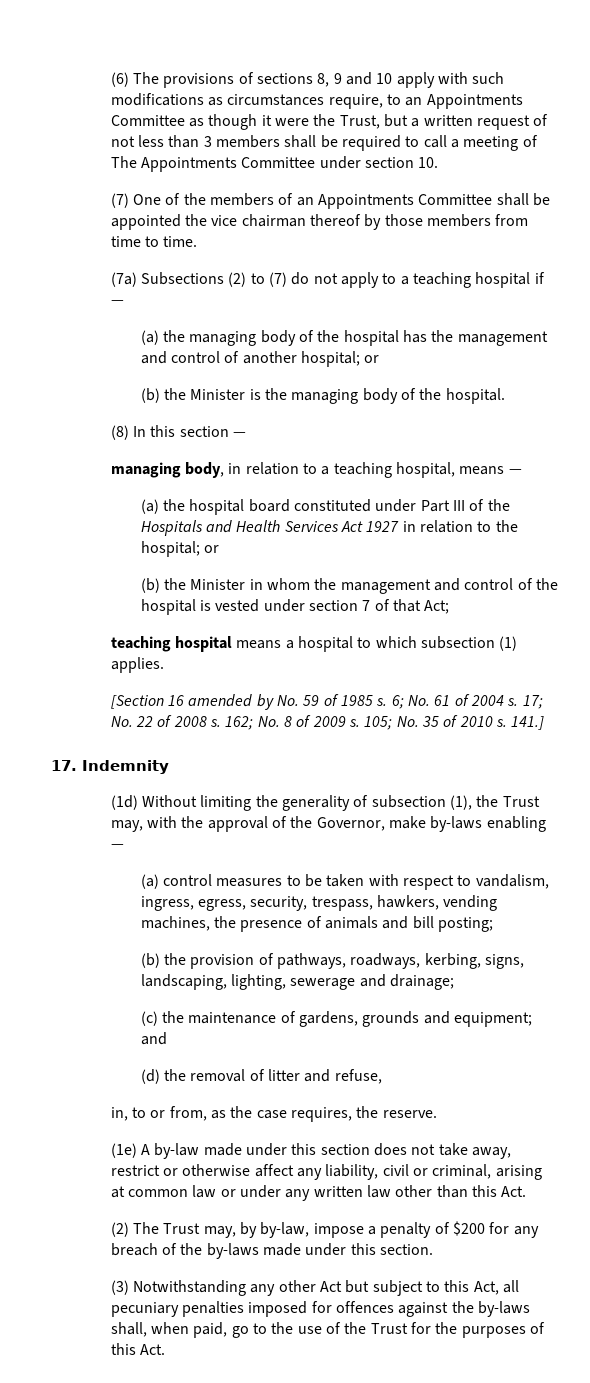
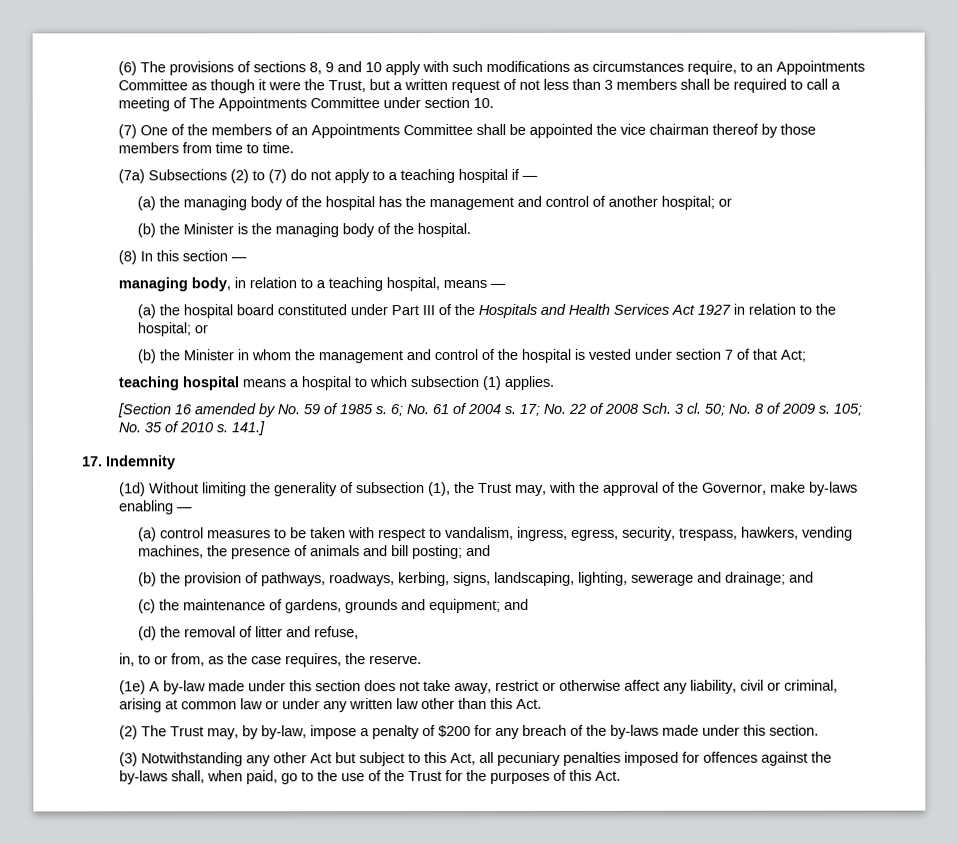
[210,716,254,730] s. 162; -> [641,402,726,416] Sch. 3 cl. 50;
(493, 924) none -> [465,544,491,557] and
(455, 982) none -> [788,571,814,583] and

